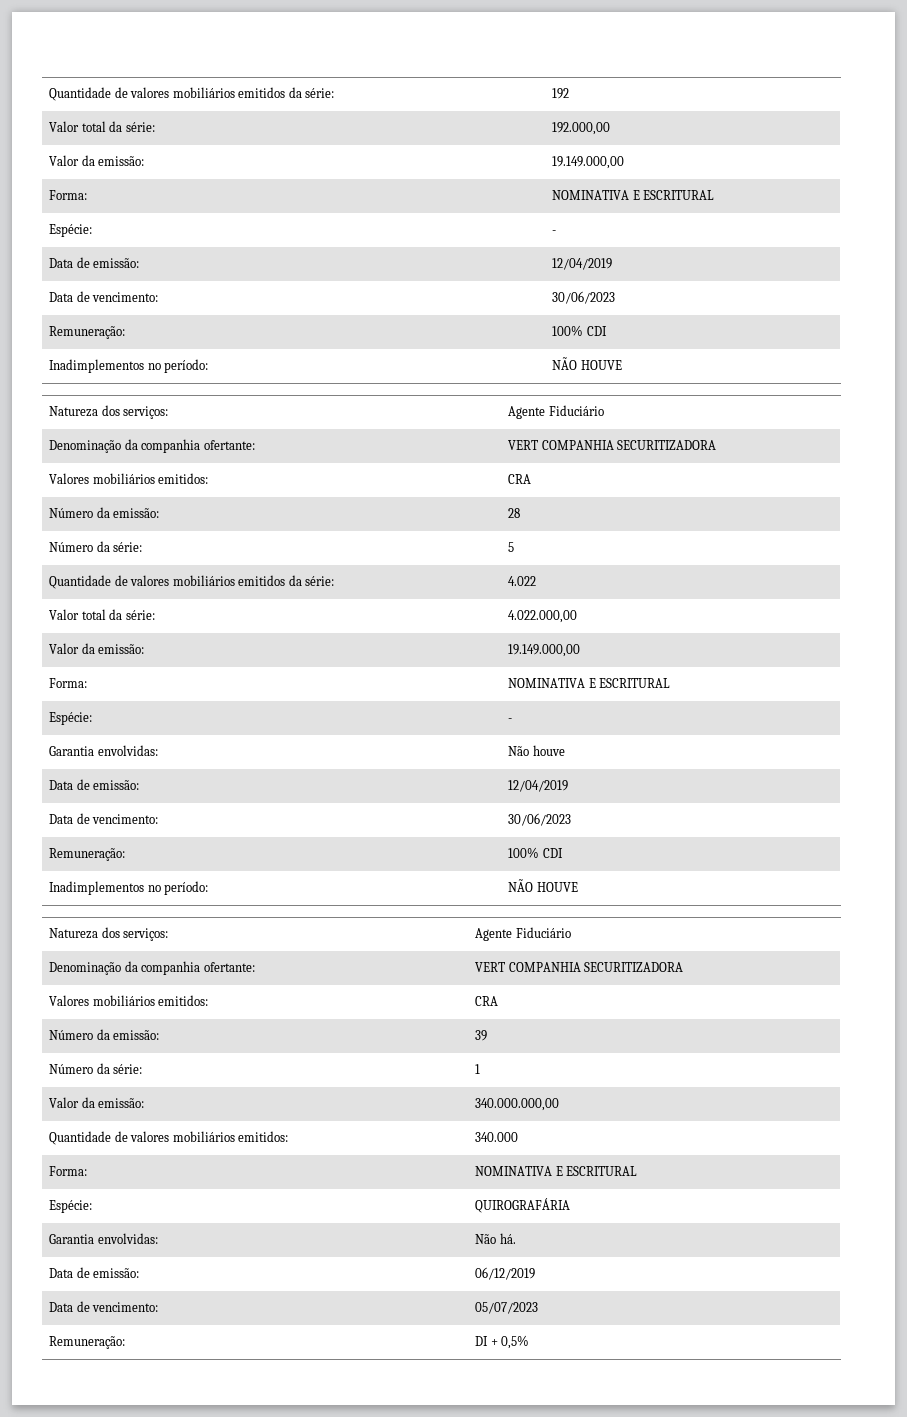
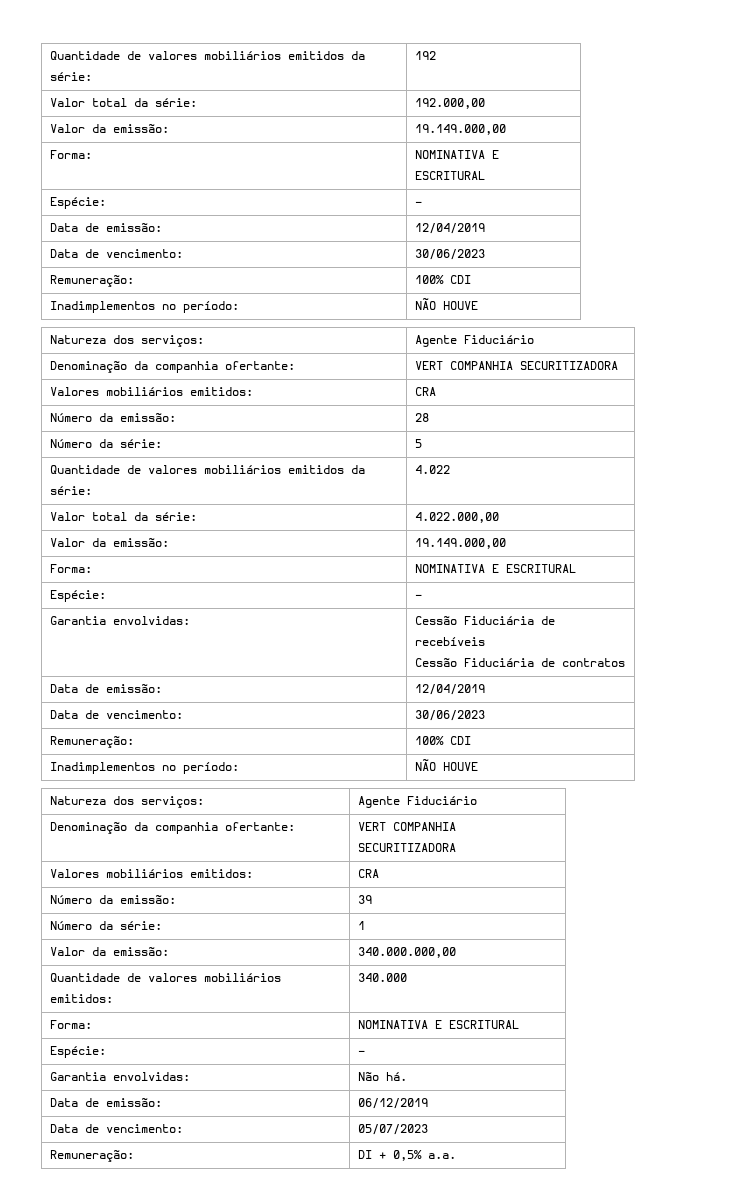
[508,745,565,756] Não houve -> [414,616,555,625] [414,637,485,646] [414,658,625,667] Cessão Fiduciária de recebíveis // Cessão Fiduciária de contratos
[475,1198,571,1213] QUIROGRAFÁRIA -> [357,1050,365,1055] -
(530, 1342) none -> [427,1153,456,1159] a.a.

